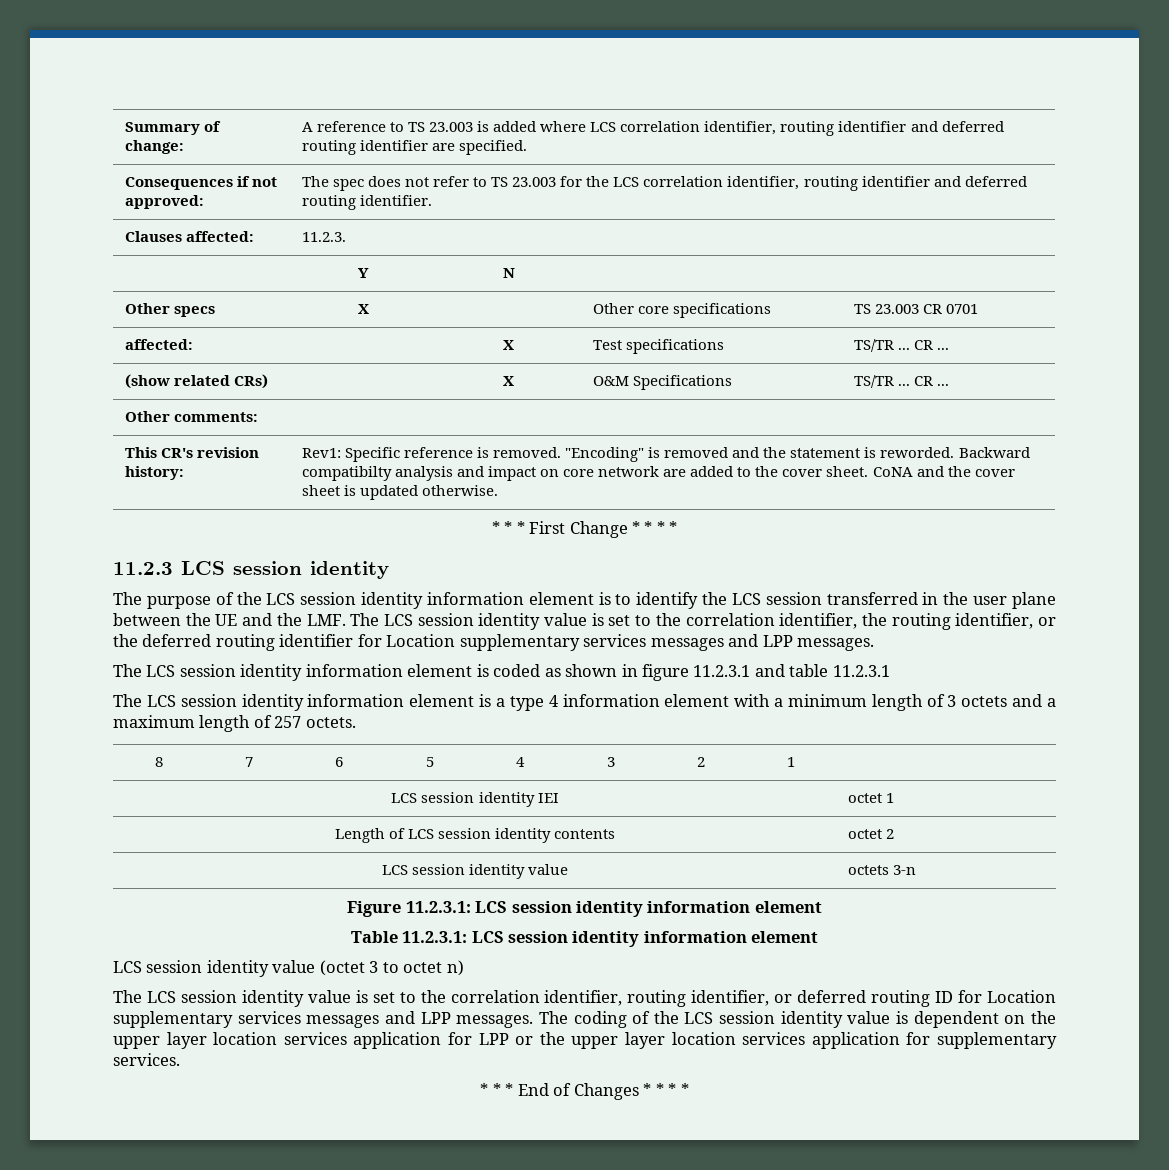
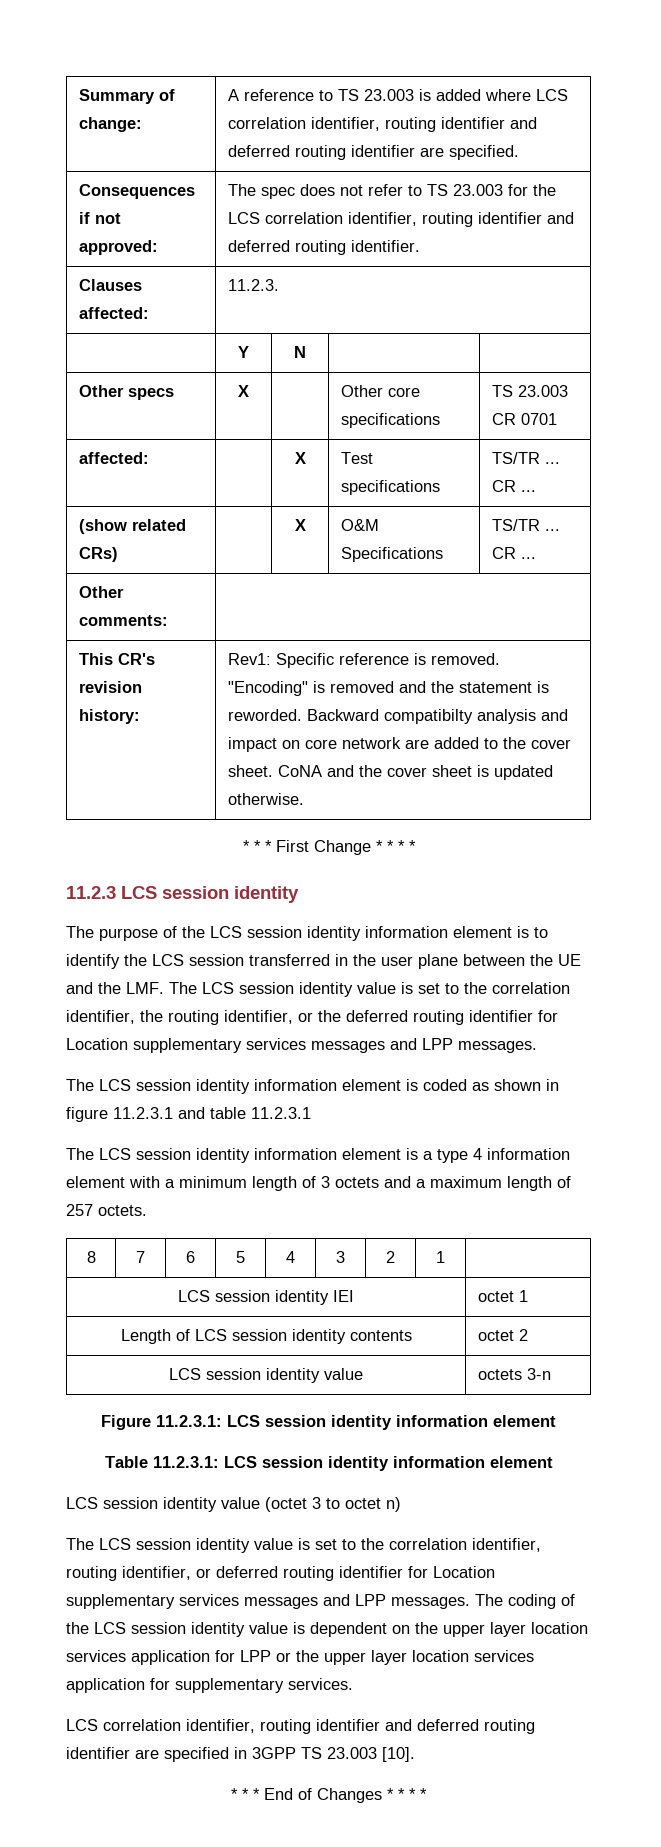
[935,991,954,1003] ID -> [339,1566,403,1578] identifier
(180, 1059) none -> [66,1719,535,1734] [66,1747,415,1762] // LCS correlation identifier, routing identifier and deferred routing identifier are specified in 3GPP TS 23.003 [10].

